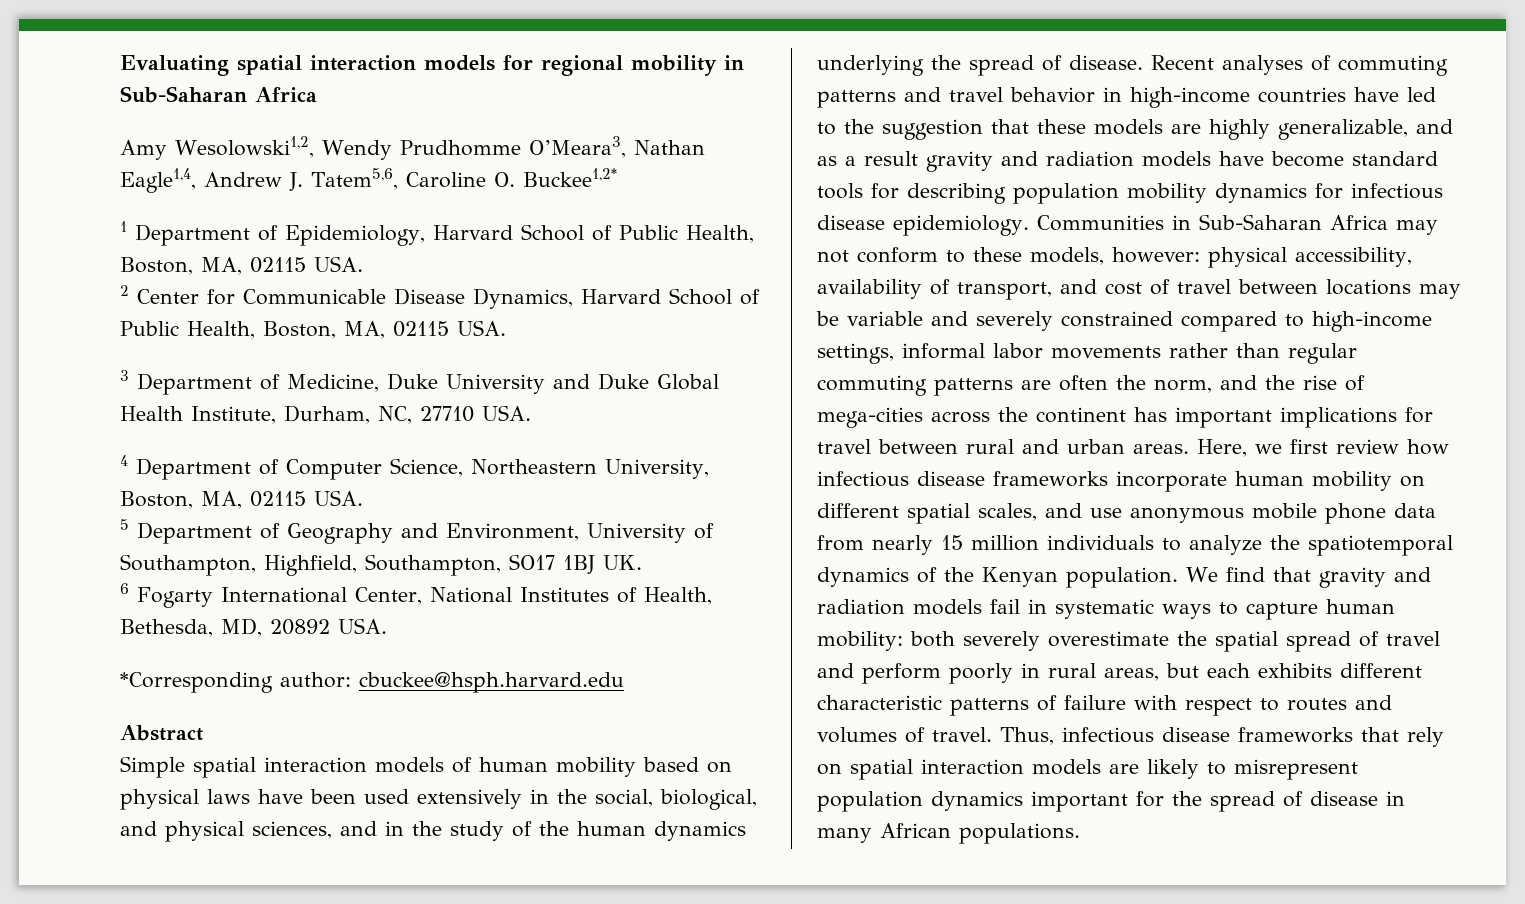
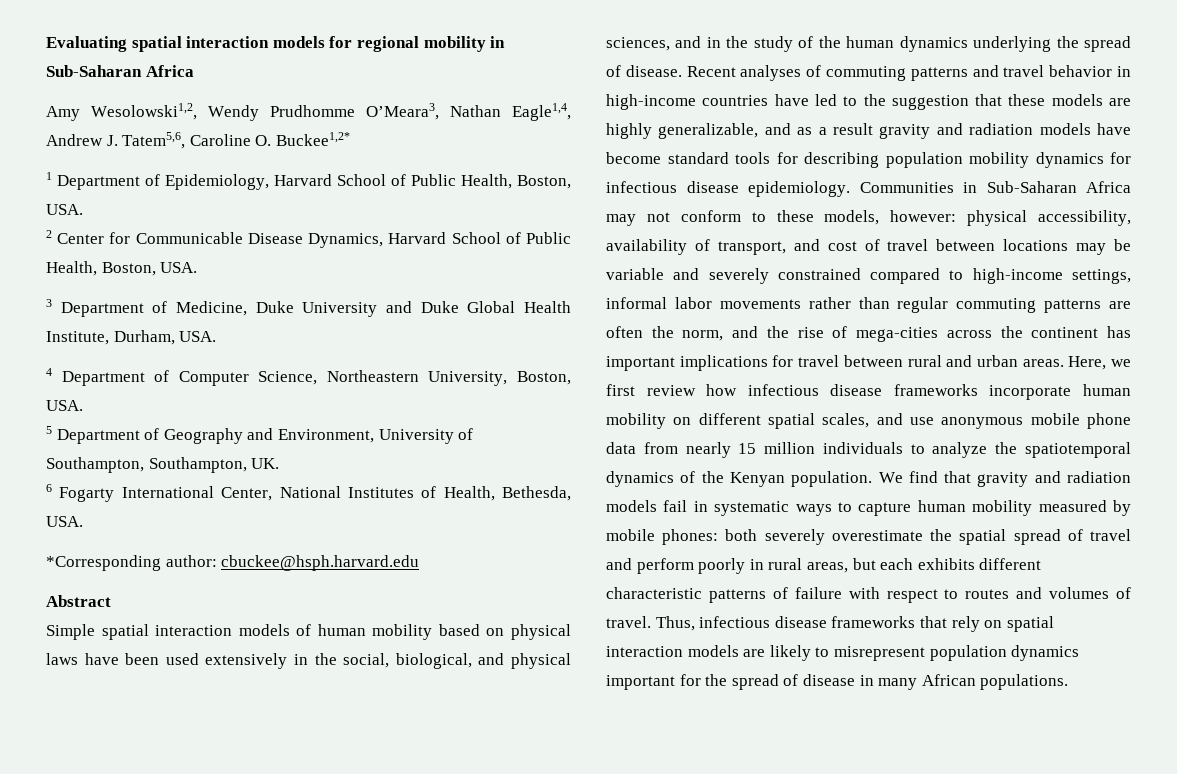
[201,257,306,275] MA, 02115 -> (571, 182) none
[344,321,449,339] MA, 02115 -> (156, 269) none
[378,406,474,424] NC, 27710 -> (175, 337) none
[201,491,306,509] MA, 02115 -> (571, 378) none
[264,554,595,576] Highfield, Southampton, SO17 1BJ -> [148,457,247,473] Southampton,
[221,618,330,637] MD, 20892 -> (571, 493) none
[817,631,903,651] mobility: -> [972,500,1131,516] [606,529,719,545] mobility measured by mobile phones:

